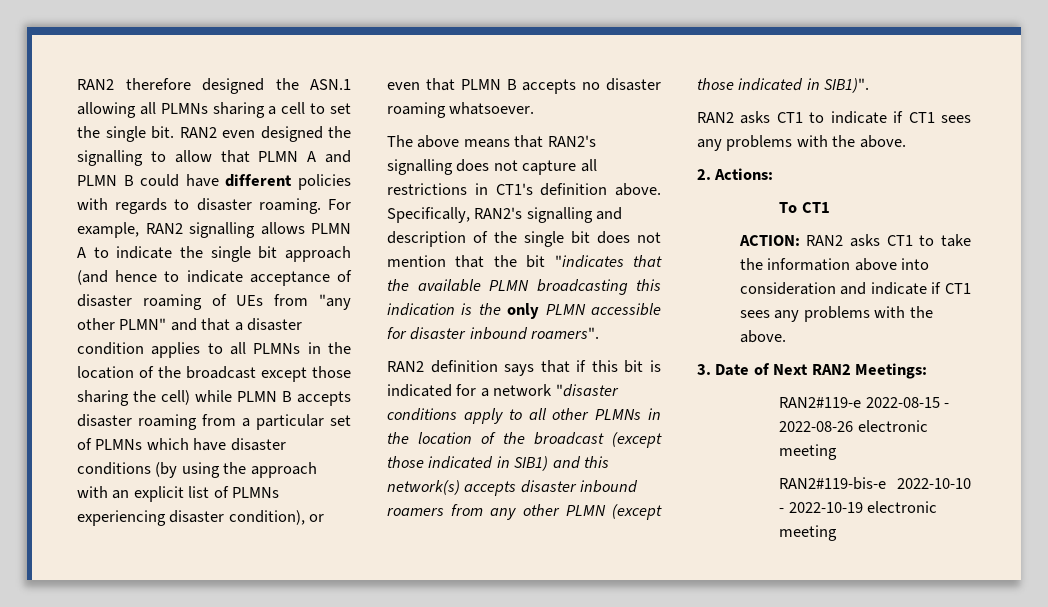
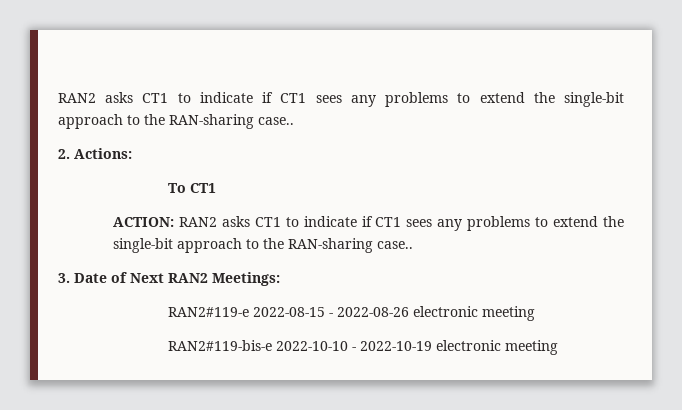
[77,78,351,94] [77,102,351,118] [77,126,351,142] [77,150,352,166] [77,174,351,190] [77,198,352,214] [77,222,351,238] [77,246,351,262] [77,270,353,286] [77,294,352,310] [77,318,303,331] [77,342,351,358] [77,366,351,382] [77,390,351,406] [77,414,351,430] [77,438,286,451] [77,462,317,478] [77,486,280,502] [77,510,325,526] [387,78,661,94] [387,102,535,118] [387,135,596,148] [387,159,597,175] [387,183,661,196] [387,207,623,223] [387,231,661,247] [387,255,662,268] [387,279,661,295] [387,303,661,319] [387,327,600,340] [387,360,661,376] [387,384,619,397] [387,408,661,424] [387,432,662,448] [387,456,610,471] [387,480,639,496] [387,504,662,520] [697,78,870,93] [697,111,971,124] [697,135,906,151] RAN2 therefore designed the ASN.1 allowing all PLMNs sharing a cell to set the single bit. RAN2 even designed the signalling to allow that PLMN A and PLMN B could have different policies with regards to disaster roaming. For example, RAN2 signalling allows PLMN A to indicate the single bit approach (and hence to indicate acceptance of disaster roaming of UEs from "any other PLMN" and that a disaster condition applies to all PLMNs in the location of the broadcast except those sharing the cell) while PLMN B accepts disaster roaming from a particular set of PLMNs which have disaster conditions (by using the approach with an explicit list of PLMNs experiencing disaster condition), or even that PLMN B accepts no disaster roaming whatsoever. // The above means that RAN2's signalling does not capture all restrictions in CT1's definition above. Specifically, RAN2's signalling and description of the single bit does not mention that the bit "indicates that the available PLMN broadcasting this indication is the only PLMN accessible for disaster inbound roamers". // RAN2 definition says that if this bit is indicated for a network "disaster conditions apply to all other PLMNs in the location of the broadcast (except those indicated in SIB1) and this network(s) accepts disaster inbound roamers from any other PLMN (except those indicated in SIB1)". // RAN2 asks CT1 to indicate if CT1 sees any problems with the above. -> [58,92,624,107] [58,114,294,129] RAN2 asks CT1 to indicate if CT1 sees any problems to extend the single-bit approach to the RAN-sharing case..
[941,234,971,247] [739,258,930,271] [739,282,971,295] [739,306,933,322] [739,330,786,343] take the information above into consideration and indicate if CT1 sees any problems with the above. -> [303,216,624,231] [113,238,414,253] indicate if CT1 sees any problems to extend the single-bit approach to the RAN-sharing case..

